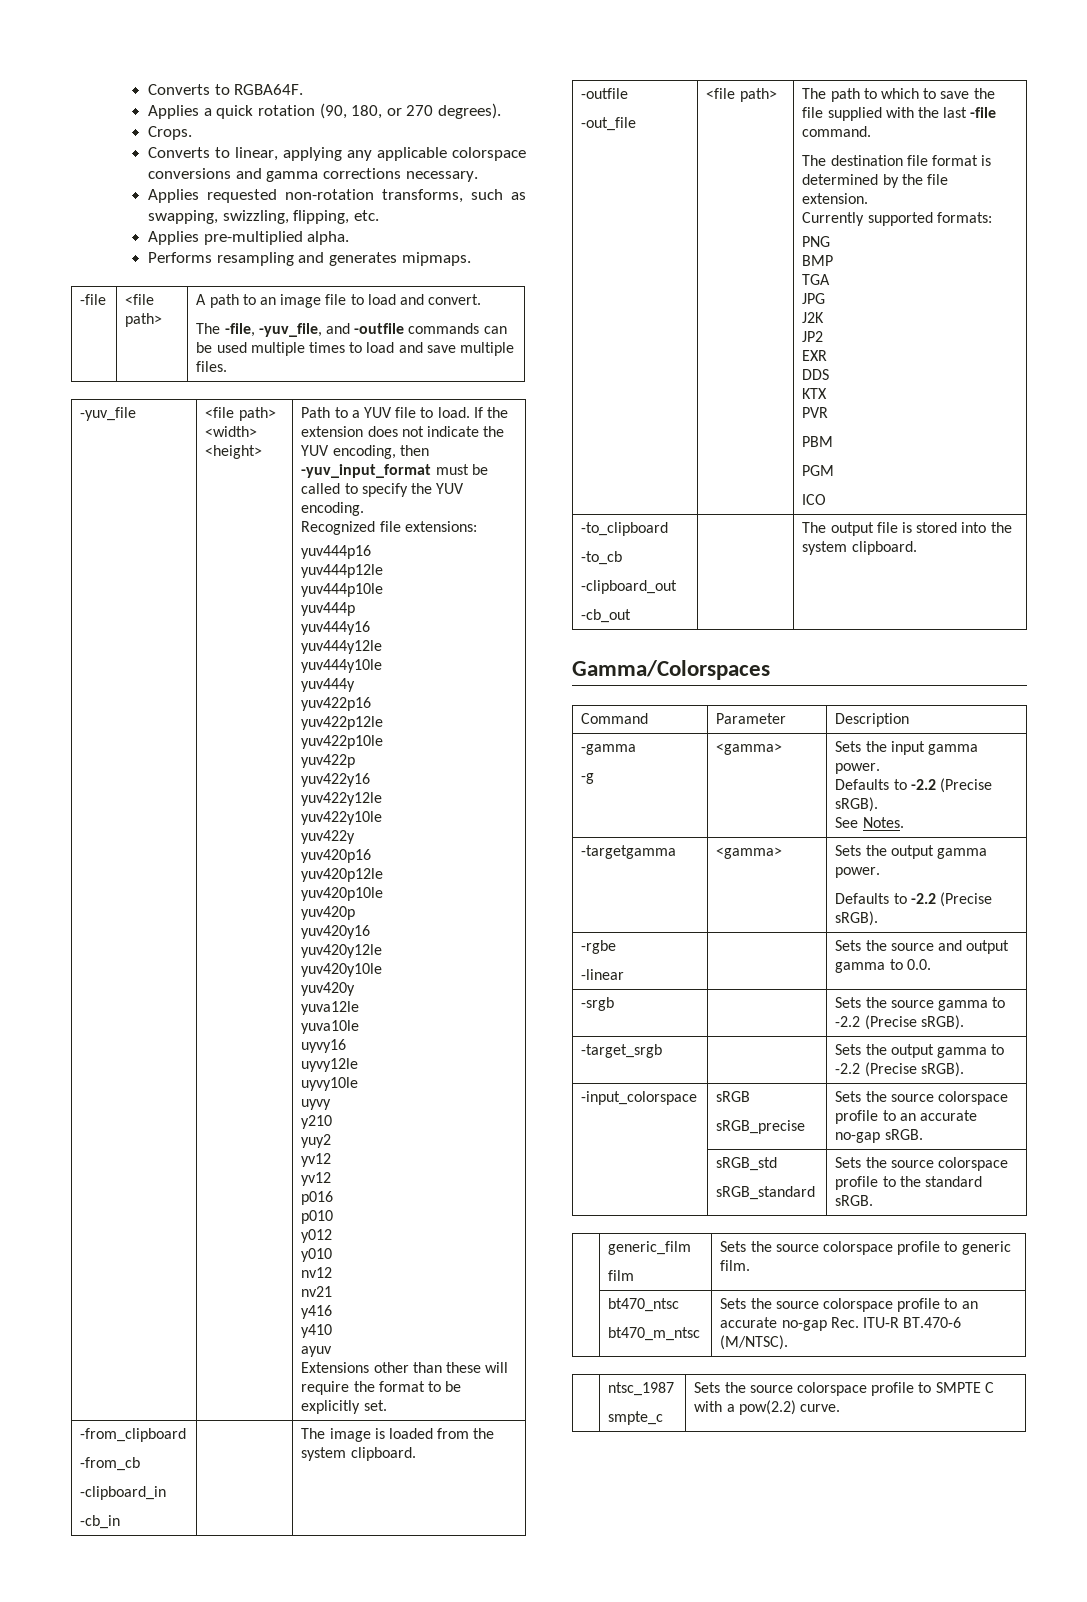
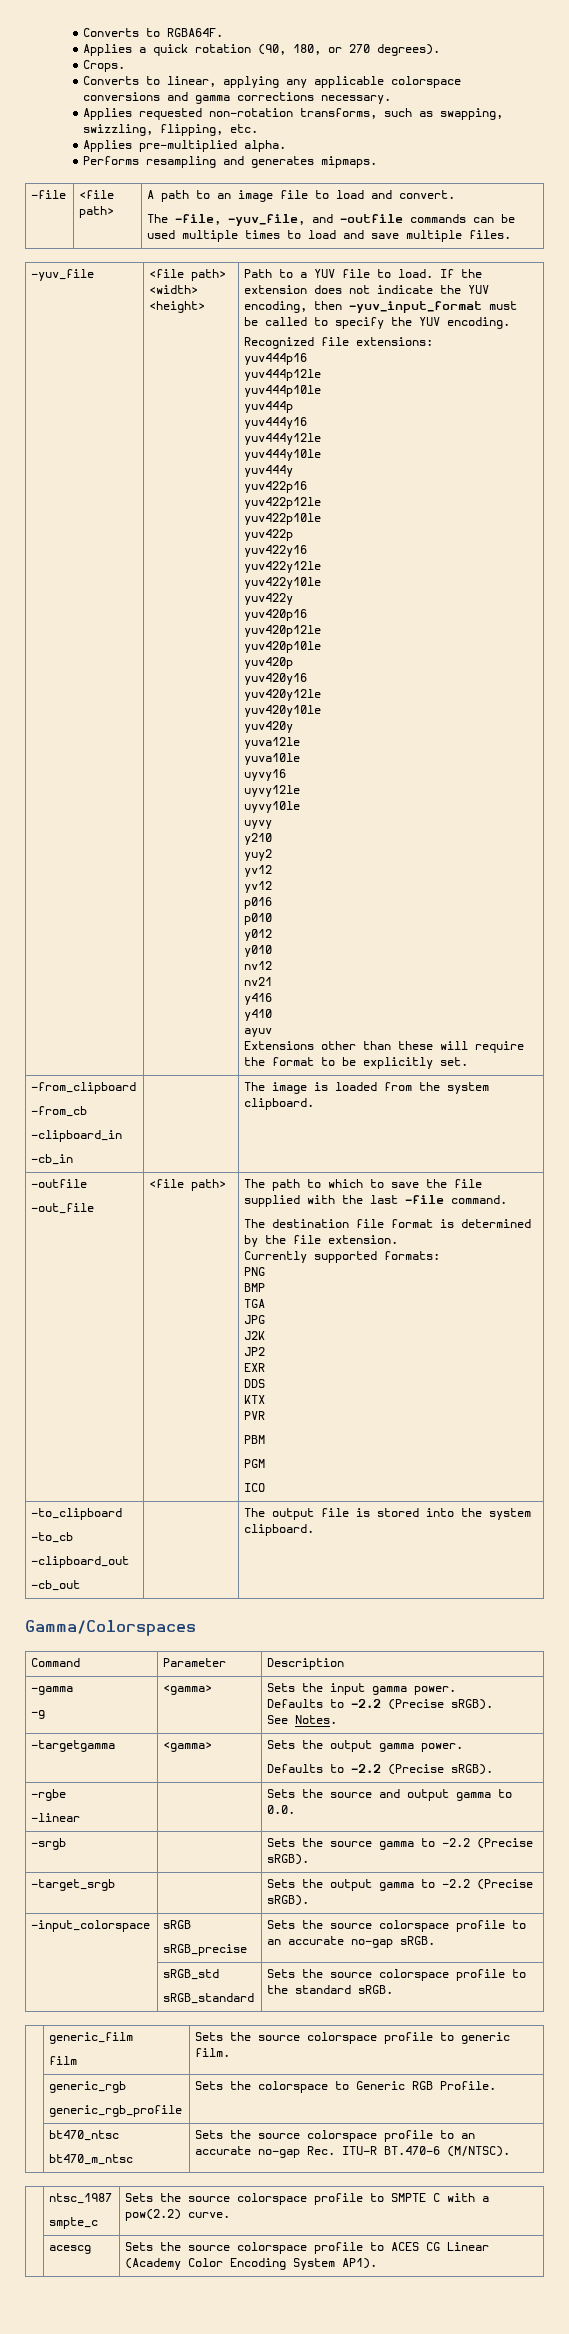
(751, 1265) none -> [49,2081,127,2093] [49,2105,183,2117] [195,2081,497,2093] // | generic_rgb // generic_rgb_profile | Sets the colorspace to Generic RGB Profile.
(840, 1408) none -> [49,2245,92,2254] [125,2242,490,2254] [125,2258,378,2270] // | acescg | Sets the source colorspace profile to ACES CG Linear (Academy Color Encoding System AP1).

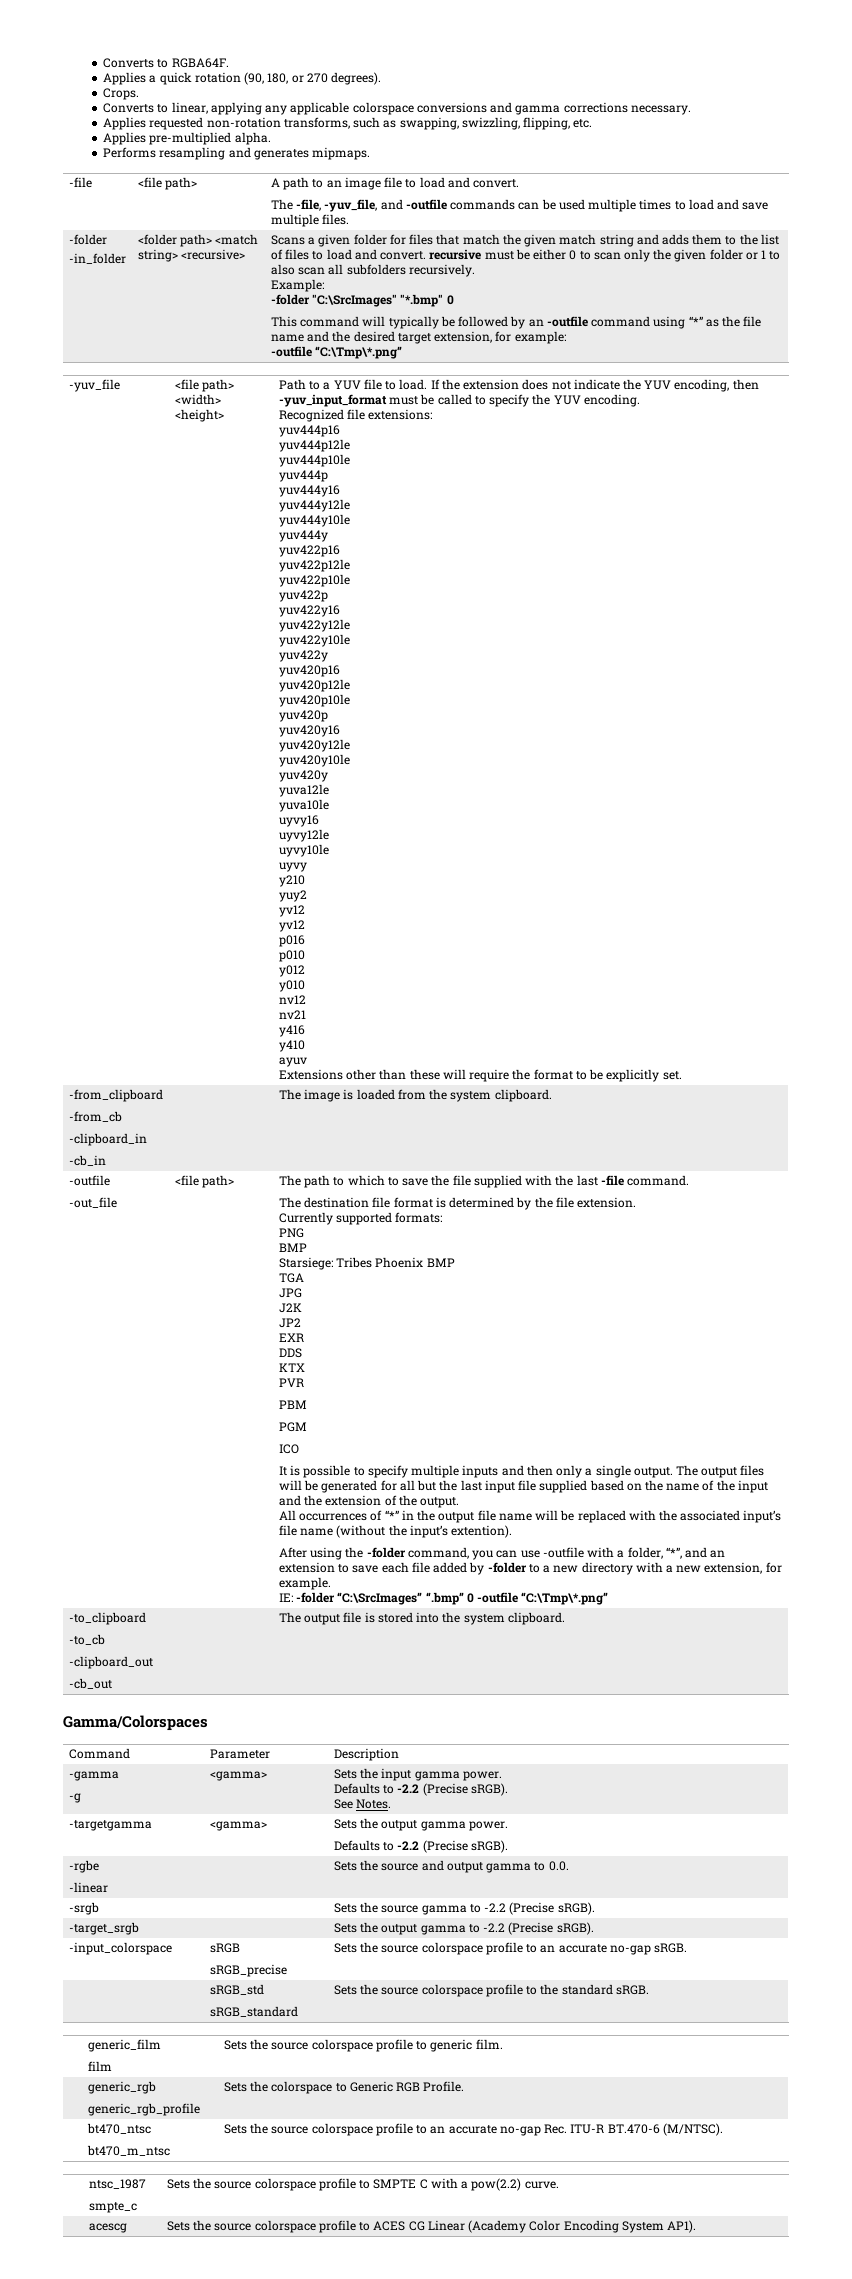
(512, 234) none -> [68,234,107,245] [68,253,126,264] [137,234,259,247] [137,249,246,262] [270,234,779,247] [270,249,781,262] [270,264,475,277] [270,279,324,292] [270,294,454,307] [270,316,762,329] [270,331,566,344] [270,346,403,359] // -folder // -in_folder | <folder path> <match string> <recursive> | Scans a given folder for files that match the given match string and adds them to the list of files to load and convert. recursive must be either 0 to scan only the given folder or 1 to also scan all subfolders recursively. // Example: // -folder "C:\SrcImages" "*.bmp" 0 // This command will typically be followed by an -outfile command using “*” as the file name and the desired target extension, for example: // -outfile “C:\Tmp\*.png”
(266, 1287) none -> [278,1257,455,1270] // Starsiege: Tribes Phoenix BMP
(266, 1487) none -> [278,1465,765,1478] [278,1480,768,1493] [278,1495,460,1508] [278,1510,782,1523] [278,1525,513,1538] [278,1547,726,1560] [278,1562,782,1575] [278,1577,331,1590] [278,1592,609,1605] // It is possible to specify multiple inputs and then only a single output. The output files will be generated for all but the last input file supplied based on the name of the input and the extension of the output. // All occurrences of “*” in the output file name will be replaced with the associated input’s file name (without the input’s extention). // After using the -folder command, you can use -outfile with a folder, “*”, and an extension to save each file added by -folder to a new directory with a new extension, for example. // IE: -folder “C:\SrcImages” “.bmp” 0 -outfile “C:\Tmp\*.png”

